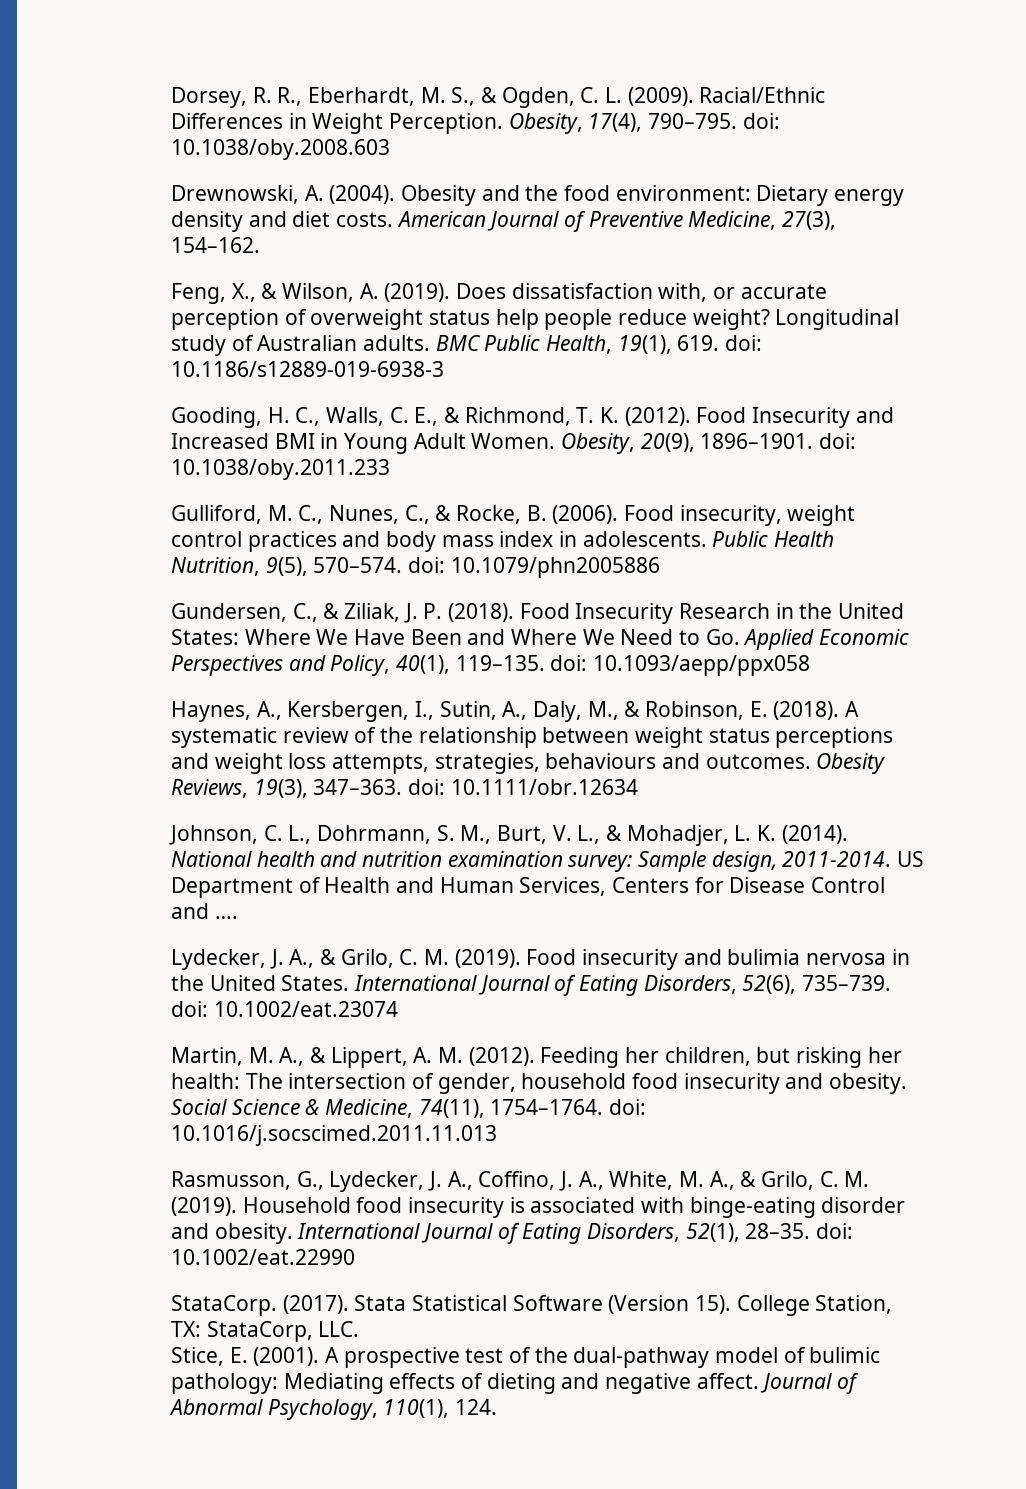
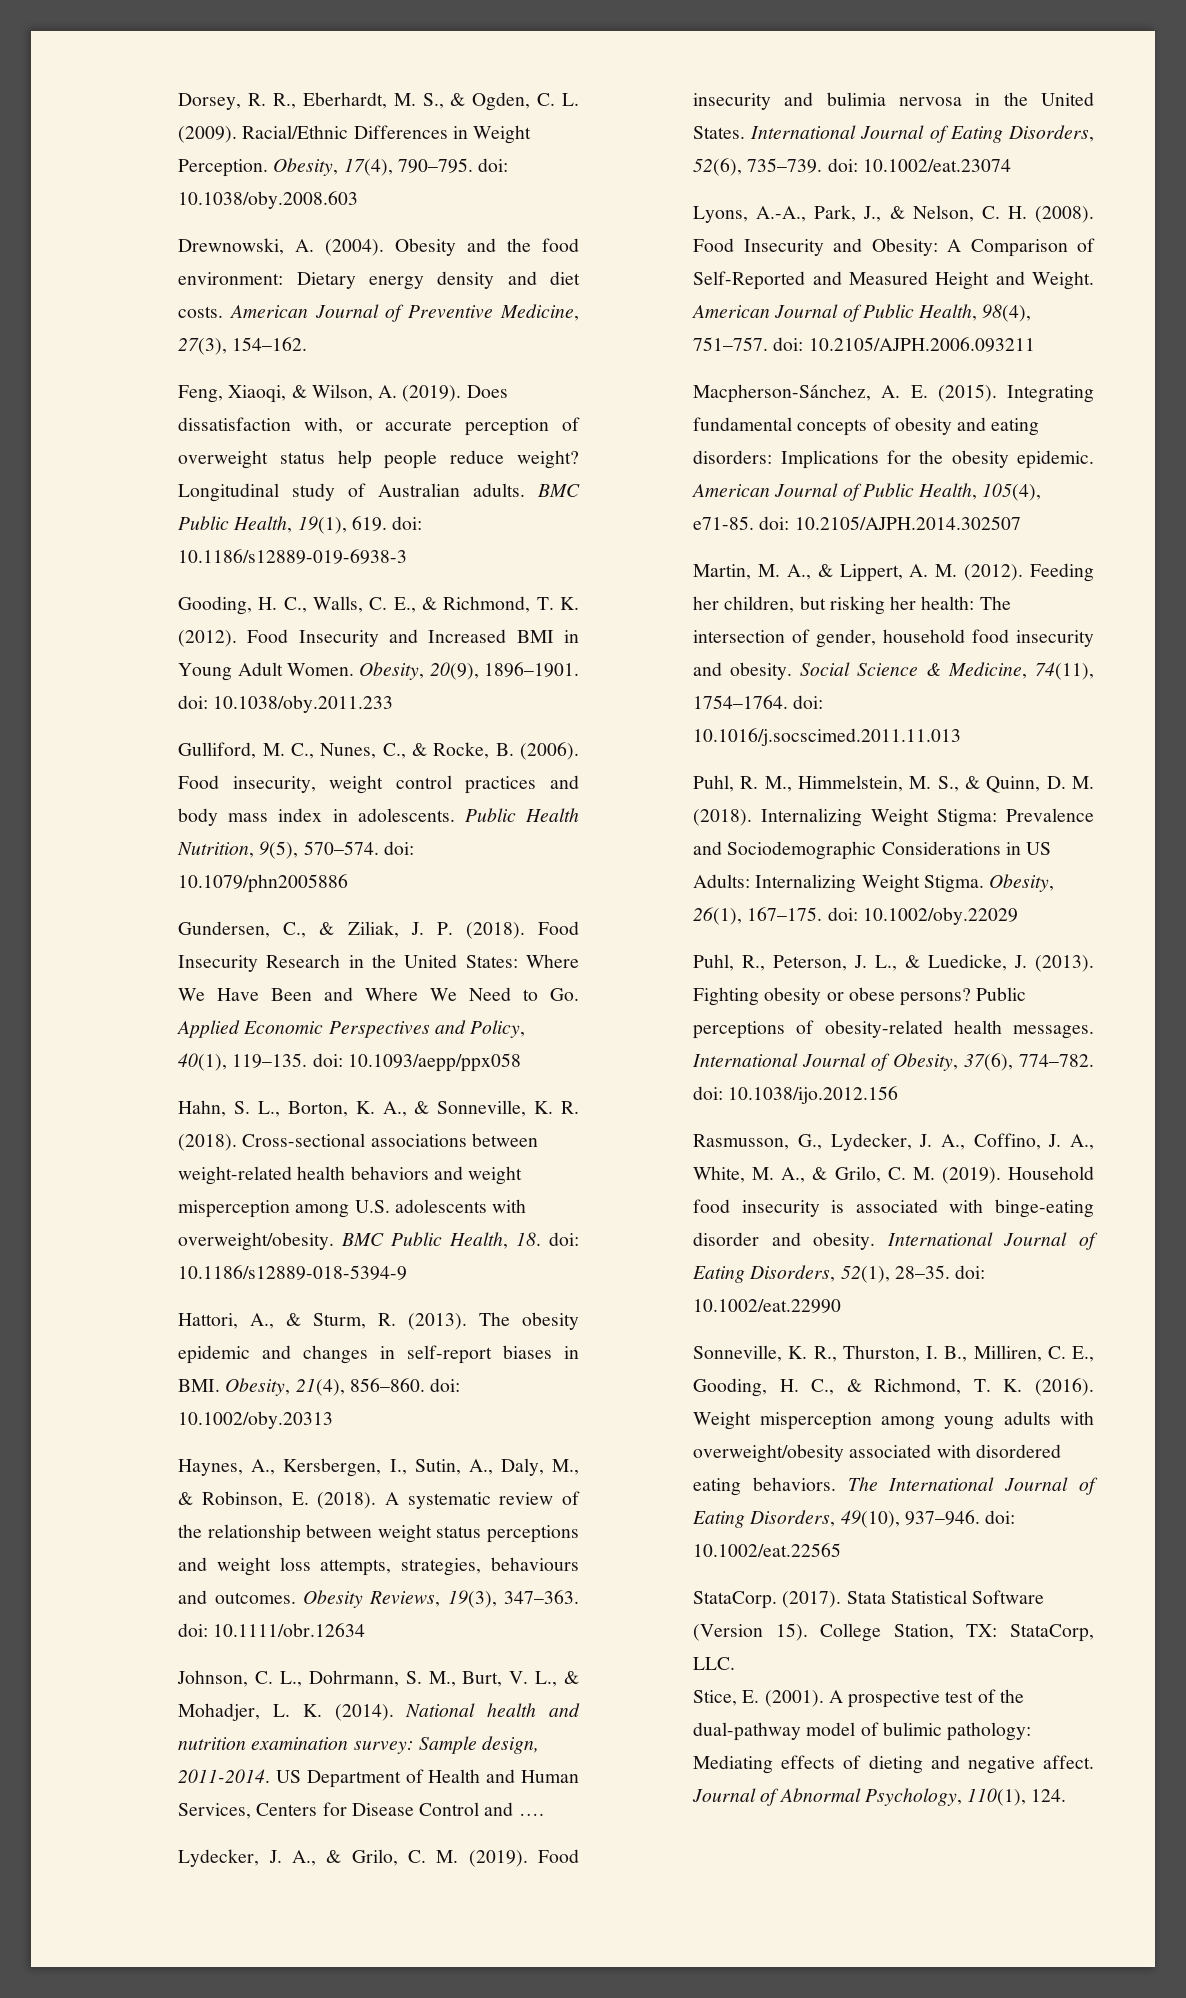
[231,283,256,302] X., -> [228,385,287,403] Xiaoqi,
(810, 665) none -> [178,1100,580,1117] [178,1133,538,1151] [178,1166,523,1185] [178,1199,527,1218] [178,1232,580,1251] [178,1265,408,1280] [178,1312,579,1330] [178,1345,579,1364] [178,1378,461,1396] [178,1411,334,1429] // Hahn, S. L., Borton, K. A., & Sonneville, K. R. (2018). Cross-sectional associations between weight-related health behaviors and weight misperception among U.S. adolescents with overweight/obesity. BMC Public Health, 18. doi: 10.1186/s12889-018-5394-9 // Hattori, A., & Sturm, R. (2013). The obesity epidemic and changes in self-report biases in BMI. Obesity, 21(4), 856–860. doi: 10.1002/oby.20313
(398, 1009) none -> [693,205,1094,223] [693,238,1095,257] [693,271,1094,290] [692,304,1032,322] [693,337,1035,352] [693,384,1094,403] [693,417,1040,436] [693,450,1094,469] [692,483,1042,501] [693,516,1021,530] // Lyons, A.-A., Park, J., & Nelson, C. H. (2008). Food Insecurity and Obesity: A Comparison of Self-Reported and Measured Height and Weight. American Journal of Public Health, 98(4), 751–757. doi: 10.2105/AJPH.2006.093211 // Macpherson-Sánchez, A. E. (2015). Integrating fundamental concepts of obesity and eating disorders: Implications for the obesity epidemic. American Journal of Public Health, 105(4), e71-85. doi: 10.2105/AJPH.2014.302507
(497, 1135) none -> [693,775,1095,793] [693,808,1094,827] [693,841,1052,860] [693,874,1055,893] [693,907,1018,925] [693,954,1094,972] [693,987,1027,1006] [693,1020,1094,1039] [692,1053,1094,1071] [693,1086,899,1104] // Puhl, R. M., Himmelstein, M. S., & Quinn, D. M. (2018). Internalizing Weight Stigma: Prevalence and Sociodemographic Considerations in US Adults: Internalizing Weight Stigma. Obesity, 26(1), 167–175. doi: 10.1002/oby.22029 // Puhl, R., Peterson, J. L., & Luedicke, J. (2013). Fighting obesity or obese persons? Public perceptions of obesity-related health messages. International Journal of Obesity, 37(6), 774–782. doi: 10.1038/ijo.2012.156
(355, 1257) none -> [693,1345,1094,1362] [693,1378,1094,1397] [693,1411,1094,1430] [693,1444,1061,1463] [693,1477,1098,1496] [692,1510,1016,1528] [693,1543,842,1557] // Sonneville, K. R., Thurston, I. B., Milliren, C. E., Gooding, H. C., & Richmond, T. K. (2016). Weight misperception among young adults with overweight/obesity associated with disordered eating behaviors. The International Journal of Eating Disorders, 49(10), 937–946. doi: 10.1002/eat.22565

